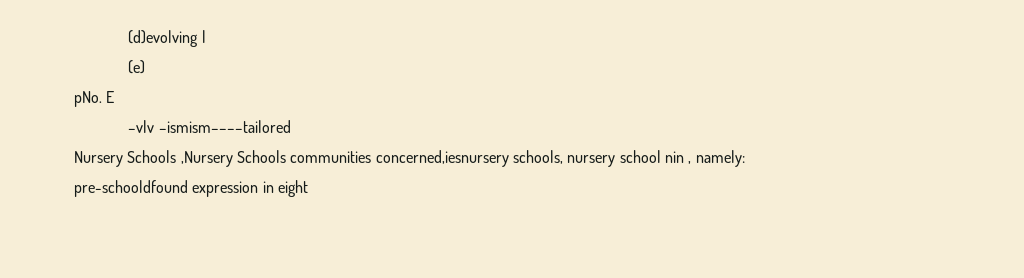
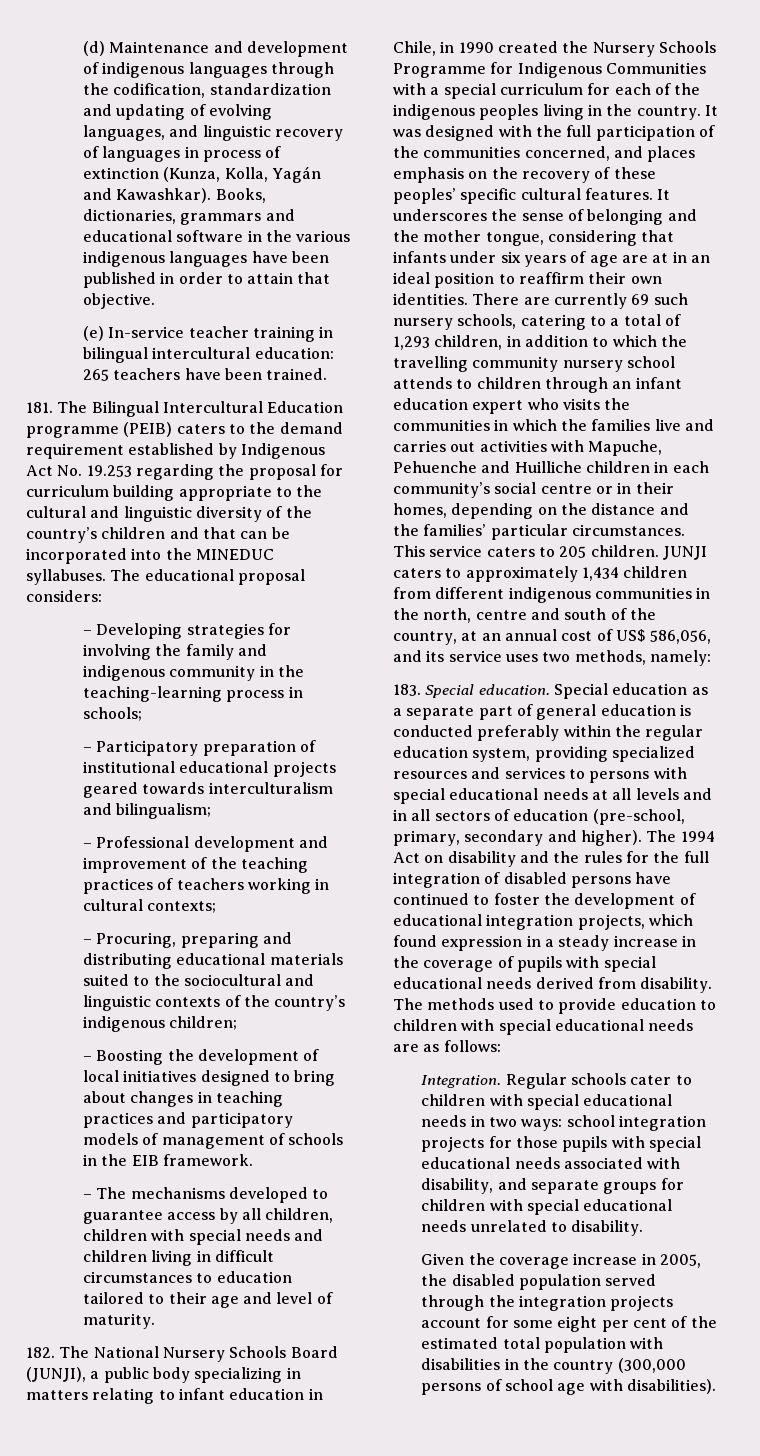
[128,30,206,47] [128,60,146,74] [74,91,115,107] [128,120,291,133] [74,150,745,167] [74,180,308,197] (d)evolving l // (e) // pNo. E // –vlv –ismism––––tailored // Nursery Schools ,Nursery Schools communities concerned,iesnursery schools, nursery school nin , namely: // pre-schooldfound expression in eight -> [82,41,348,57] [82,62,334,78] [82,83,331,98] [82,104,272,120] [82,125,343,141] [82,146,282,162] [82,166,321,183] [82,188,266,203] [82,209,295,225] [82,230,351,242] [82,251,329,267] [82,272,331,288] [82,293,155,309] [82,326,334,342] [82,347,334,363] [82,368,328,381] [26,401,344,417] [26,422,343,438] [26,443,325,459] [26,464,343,480] [26,485,323,501] [26,506,312,522] [26,527,290,543] [26,548,274,564] [26,569,305,585] [26,590,102,602] [82,623,291,639] [82,644,267,660] [82,665,304,681] [82,686,303,702] [82,707,142,721] [82,740,316,756] [82,761,336,777] [82,782,333,798] [82,803,212,819] [82,836,328,852] [82,857,308,873] [82,878,330,894] [82,899,217,913] [82,932,292,948] [82,953,343,969] [82,974,315,986] [82,995,346,1011] [82,1016,238,1032] [82,1049,320,1065] [82,1070,336,1086] [82,1091,283,1107] [82,1112,293,1128] [82,1133,344,1149] [82,1154,253,1166] [82,1187,329,1203] [82,1208,334,1224] [82,1229,324,1245] [82,1250,274,1266] [82,1271,292,1283] [82,1292,333,1308] [82,1313,155,1329] [26,1346,338,1362] [26,1367,301,1383] [26,1388,323,1404] [393,41,716,57] [393,62,706,78] [393,83,701,99] [393,104,718,120] [393,125,715,141] [393,146,696,162] [393,167,656,183] [393,188,671,204] [393,209,697,225] [393,230,675,246] [393,251,710,267] [393,272,662,288] [393,293,688,309] [393,314,681,330] [393,335,687,350] [393,356,675,372] [393,377,682,393] [393,398,631,414] [393,419,714,431] [393,440,663,456] [393,461,709,473] [393,482,674,498] [393,503,689,519] [393,524,685,540] [393,545,707,560] [393,566,688,582] [393,587,711,603] [393,608,656,623] [393,629,712,645] [393,650,711,666] [393,683,708,699] [393,704,691,720] [393,725,704,741] [393,746,695,762] [393,767,687,783] [393,788,712,804] [393,809,685,825] [393,830,715,846] [393,851,709,867] [393,872,672,888] [393,893,696,909] [393,914,693,930] [393,935,696,951] [393,956,656,972] [393,977,713,993] [393,998,716,1014] [393,1019,694,1035] [393,1040,501,1052] [421,1073,692,1089] [421,1094,673,1110] [421,1115,707,1131] [421,1136,702,1152] [421,1157,681,1169] [421,1178,684,1194] [421,1199,673,1215] [421,1220,644,1236] [421,1253,702,1269] [421,1274,657,1290] [421,1295,674,1311] [421,1316,717,1332] [421,1337,664,1353] [421,1358,686,1374] [421,1379,717,1395] (d) Maintenance and development of indigenous languages through the codification, standardization and updating of evolving languages, and linguistic recovery of languages in process of extinction (Kunza, Kolla, Yagán and Kawashkar). Books, dictionaries, grammars and educational software in the various indigenous languages have been published in order to attain that objective. // (e) In-service teacher training in bilingual intercultural education: 265 teachers have been trained. // 181. The Bilingual Intercultural Education programme (PEIB) caters to the demand requirement established by Indigenous Act No. 19.253 regarding the proposal for curriculum building appropriate to the cultural and linguistic diversity of the country’s children and that can be incorporated into the MINEDUC syllabuses. The educational proposal considers: // – Developing strategies for involving the family and indigenous community in the teaching-learning process in schools; // – Participatory preparation of institutional educational projects geared towards interculturalism and bilingualism; // – Professional development and improvement of the teaching practices of teachers working in cultural contexts; // – Procuring, preparing and distributing educational materials suited to the sociocultural and linguistic contexts of the country’s indigenous children; // – Boosting the development of local initiatives designed to bring about changes in teaching practices and participatory models of management of schools in the EIB framework. // – The mechanisms developed to guarantee access by all children, children with special needs and children living in difficult circumstances to education tailored to their age and level of maturity. // 182. The National Nursery Schools Board (JUNJI), a public body specializing in matters relating to infant education in Chile, in 1990 created the Nursery Schools Programme for Indigenous Communities with a special curriculum for each of the indigenous peoples living in the country. It was designed with the full participation of the communities concerned, and places emphasis on the recovery of these peoples’ specific cultural features. It underscores the sense of belonging and the mother tongue, considering that infants under six years of age are at in an ideal position to reaffirm their own identities. There are currently 69 such nursery schools, catering to a total of 1,293 children, in addition to which the travelling community nursery school attends to children through an infant education expert who visits the communities in which the families live and carries out activities with Mapuche, Pehuenche and Huilliche children in each community’s social centre or in their homes, depending on the distance and the families’ particular circumstances. This service caters to 205 children. JUNJI caters to approximately 1,434 children from different indigenous communities in the north, centre and south of the country, at an annual cost of US$ 586,056, and its service uses two methods, namely: // 183. Special education. Special education as a separate part of general education is conducted preferably within the regular education system, providing specialized resources and services to persons with special educational needs at all levels and in all sectors of education (pre-school, primary, secondary and higher). The 1994 Act on disability and the rules for the full integration of disabled persons have continued to foster the development of educational integration projects, which found expression in a steady increase in the coverage of pupils with special educational needs derived from disability. The methods used to provide education to children with special educational needs are as follows: // Integration. Regular schools cater to children with special educational needs in two ways: school integration projects for those pupils with special educational needs associated with disability, and separate groups for children with special educational needs unrelated to disability. // Given the coverage increase in 2005, the disabled population served through the integration projects account for some eight per cent of the estimated total population with disabilities in the country (300,000 persons of school age with disabilities).

